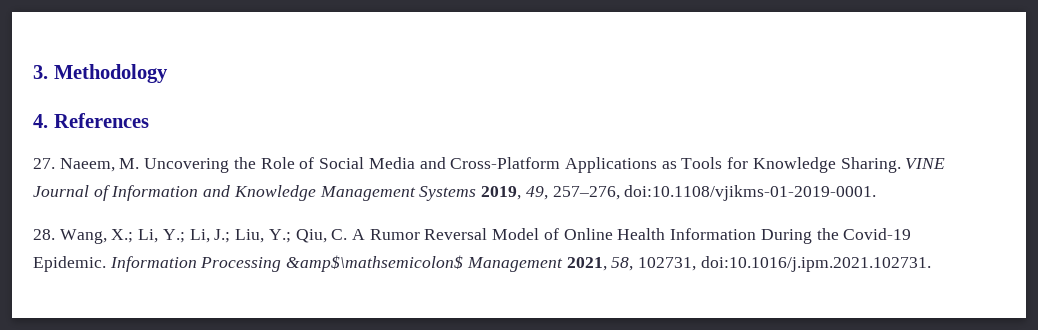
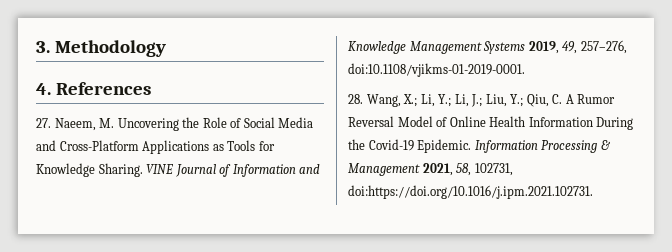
[286,255,464,272] &amp$\mathsemicolon$ -> [600,140,610,150] &
[700,256,931,272] doi:10.1016/j.ipm.2021.102731. -> [348,185,593,199] doi:https://doi.org/10.1016/j.ipm.2021.102731.

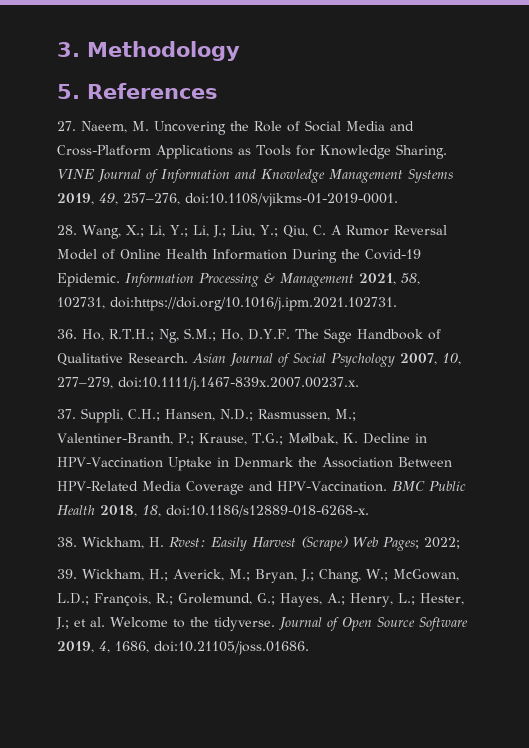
[36,83,51,95] 4. -> [57,84,80,99] 5.
(593, 192) none -> [57,328,441,343] [57,353,461,367] [57,377,359,391] [57,408,356,423] [57,433,427,445] [57,457,452,471] [57,481,466,495] [57,505,369,517] [57,536,460,551] [57,569,459,583] [57,593,464,607] [56,617,468,631] [57,641,309,655] // 36. Ho, R.T.H.; Ng, S.M.; Ho, D.Y.F. The Sage Handbook of Qualitative Research. Asian Journal of Social Psychology 2007, 10, 277–279, doi:10.1111/j.1467-839x.2007.00237.x. // 37. Suppli, C.H.; Hansen, N.D.; Rasmussen, M.; Valentiner-Branth, P.; Krause, T.G.; Mølbak, K. Decline in HPV-Vaccination Uptake in Denmark the Association Between HPV-Related Media Coverage and HPV-Vaccination. BMC Public Health 2018, 18, doi:10.1186/s12889-018-6268-x. // 38. Wickham, H. Rvest: Easily Harvest (Scrape) Web Pages; 2022; // 39. Wickham, H.; Averick, M.; Bryan, J.; Chang, W.; McGowan, L.D.; François, R.; Grolemund, G.; Hayes, A.; Henry, L.; Hester, J.; et al. Welcome to the tidyverse. Journal of Open Source Software 2019, 4, 1686, doi:10.21105/joss.01686.

